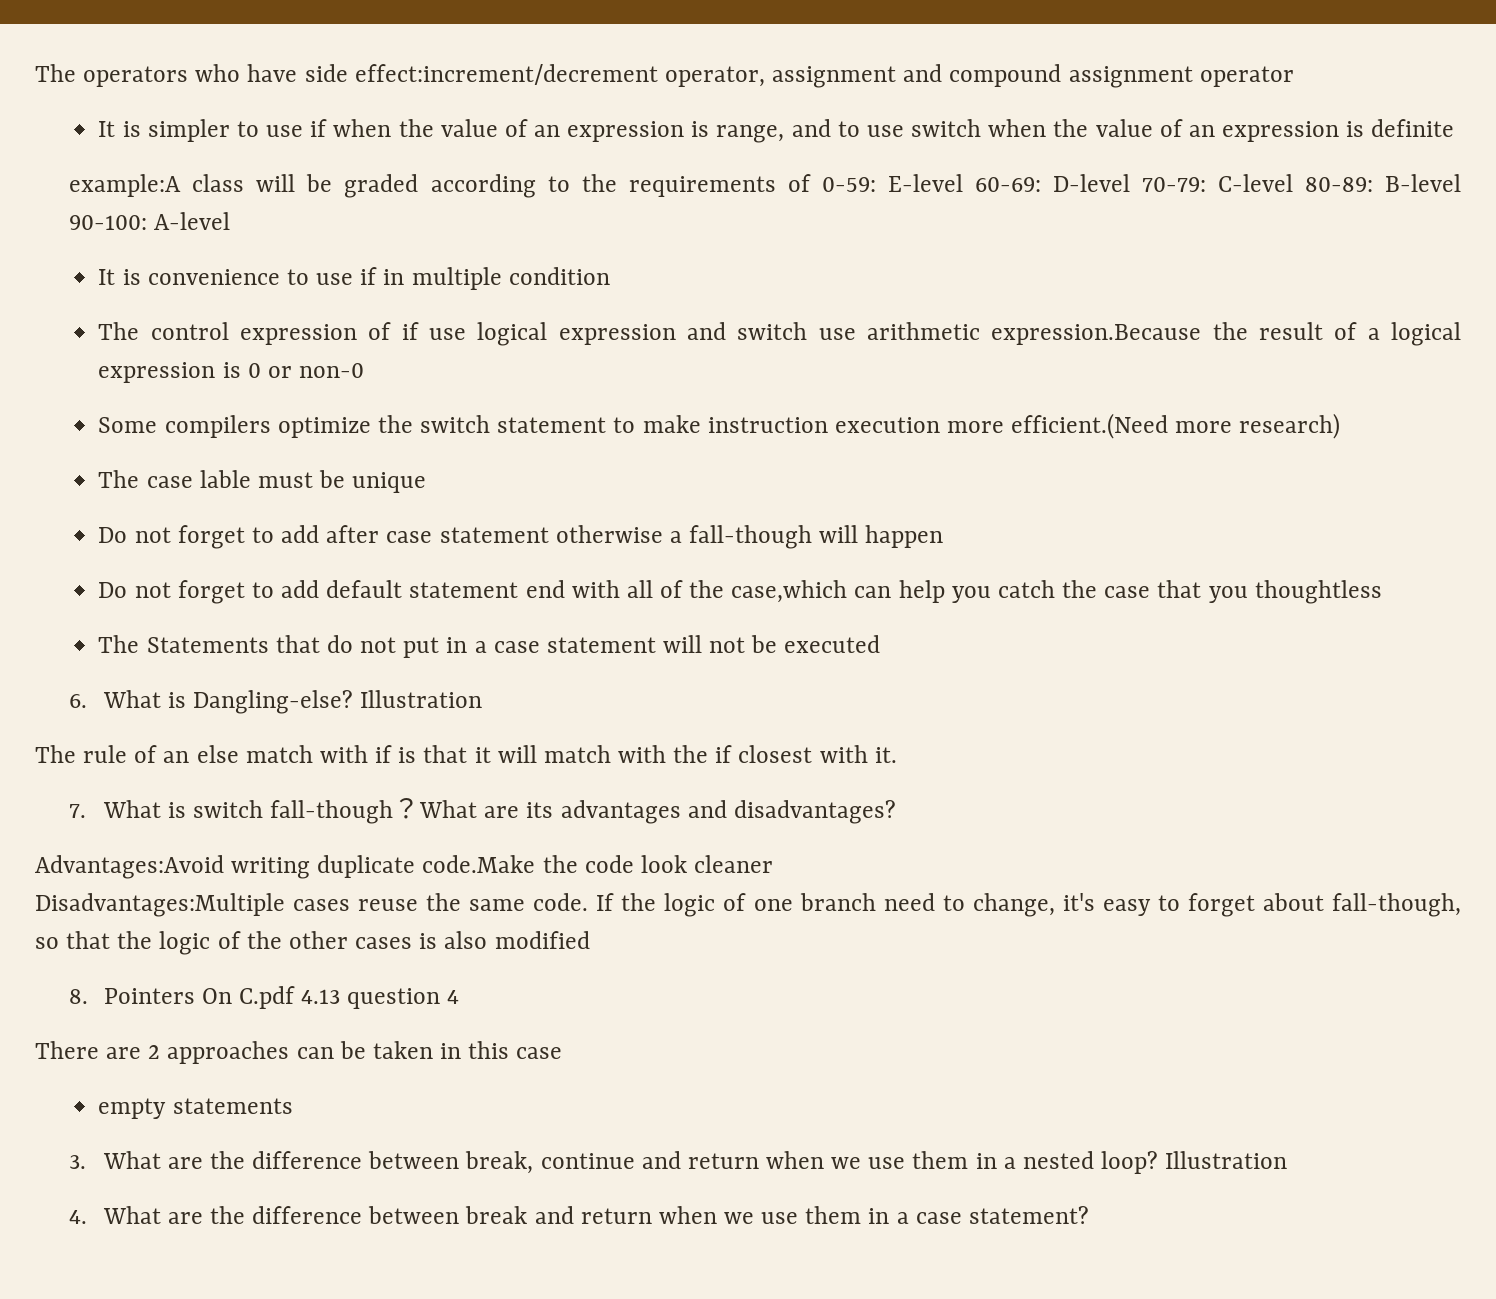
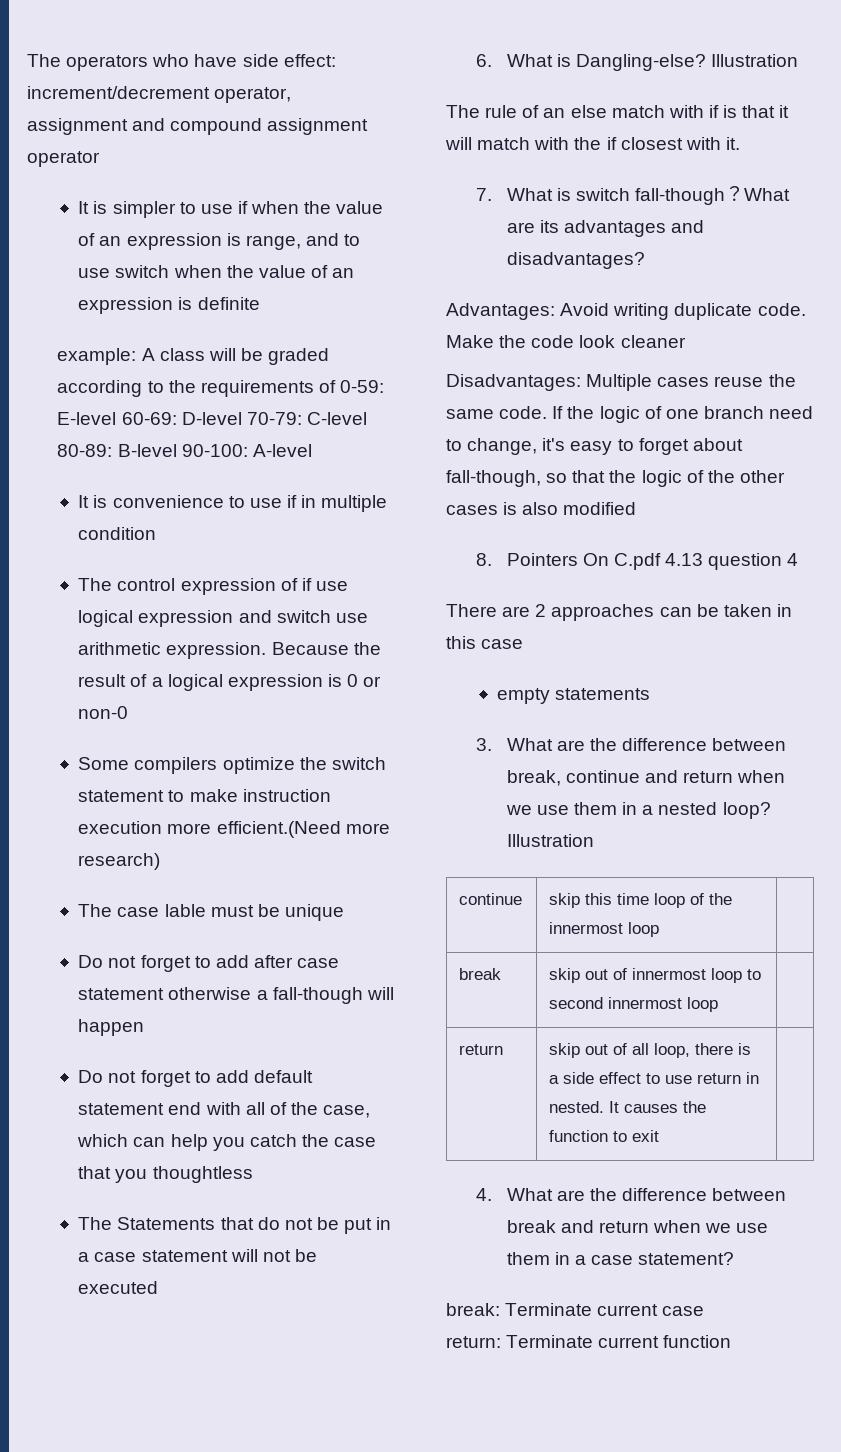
[354,64,658,85] effect:increment/decrement -> [283,54,336,67] [27,86,210,99] effect: increment/decrement
[69,174,182,197] example:A -> [57,348,155,365] example: A
[991,324,1202,345] expression.Because -> [166,642,349,659] expression. Because
[731,580,848,603] case,which -> [323,1105,371,1118] [77,1134,129,1147] case, which
(397, 645) none -> [316,1217,339,1230] be
[35,855,536,879] Advantages:Avoid writing duplicate code.Make -> [446,303,806,320] [446,335,494,348] Advantages: Avoid writing duplicate code. Make
[35,893,285,917] Disadvantages:Multiple -> [446,374,653,391] Disadvantages: Multiple
(1288, 1160) none -> [459,893,523,905] [549,893,733,908] [549,922,660,937] [459,968,502,980] [549,968,762,983] [549,997,719,1012] [459,1044,504,1055] [549,1043,752,1058] [549,1072,760,1084] [549,1101,707,1113] [549,1130,660,1142] // continue | skip this time loop of the innermost loop | // break | skip out of innermost loop to second innermost loop | // return | skip out of all loop, there is a side effect to use return in nested. It causes the function to exit |
(1089, 1215) none -> [446,1303,705,1316] [446,1335,732,1348] // break: Terminate current case // return: Terminate current function

